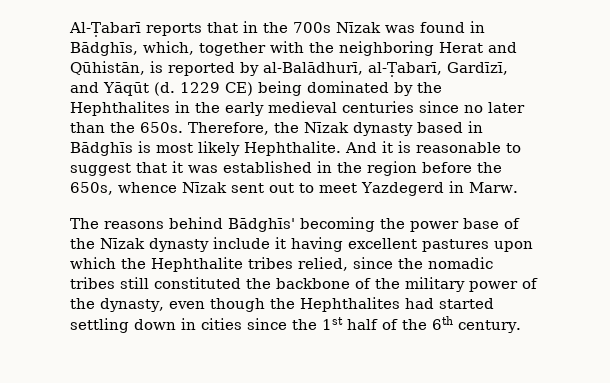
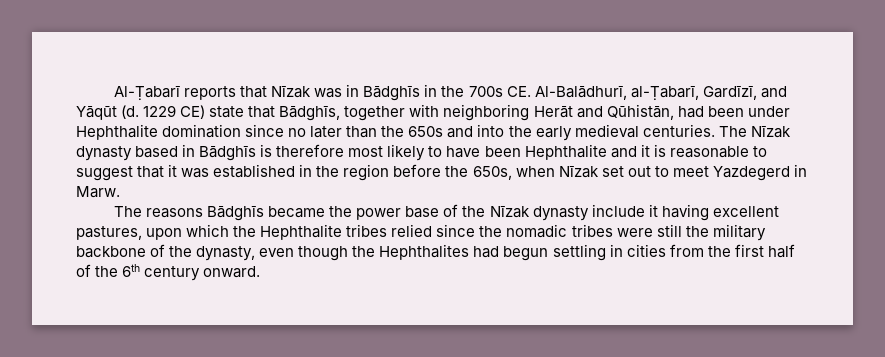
[243,21,485,33] [70,41,517,56] [70,61,363,76] in the 700s Nīzak was found in Bādghīs, which, together with the neighboring Herat and Qūhistān, is reported by al-Balādhurī, -> [271,84,627,101] Nīzak was in Bādghīs in the 700s CE. Al-Balādhurī,
[258,81,442,96] [70,101,414,116] being dominated by the Hephthalites in the early medieval centuries -> [209,104,790,121] [76,124,242,140] state that Bādghīs, together with neighboring Herāt and Qūhistān, had been under Hephthalite domination
[140,122,299,135] 650s. Therefore, the -> [408,124,747,141] 650s and into the early medieval centuries. The
(151, 147) none -> [276,144,345,157] therefore
[244,141,377,156] Hephthalite. And -> [428,144,637,160] to have been Hephthalite and
[118,182,264,193] whence Nīzak sent -> [515,166,624,178] when Nīzak set
[169,217,375,232] behind Bādghīs' becoming -> [207,206,326,221] Bādghīs became
[422,239,489,252] pastures -> [76,226,142,240] pastures,
[298,257,348,271] relied, -> [391,224,433,237] relied
[120,277,371,289] still constituted the backbone of -> [616,224,682,237] were still
[469,281,518,292] power -> [76,246,146,258] backbone
[438,298,494,309] [70,317,343,333] started settling down in cities since the 1st -> [503,244,764,261] begun settling in cities from the first
[458,320,521,333] century. -> [144,266,261,281] century onward.

